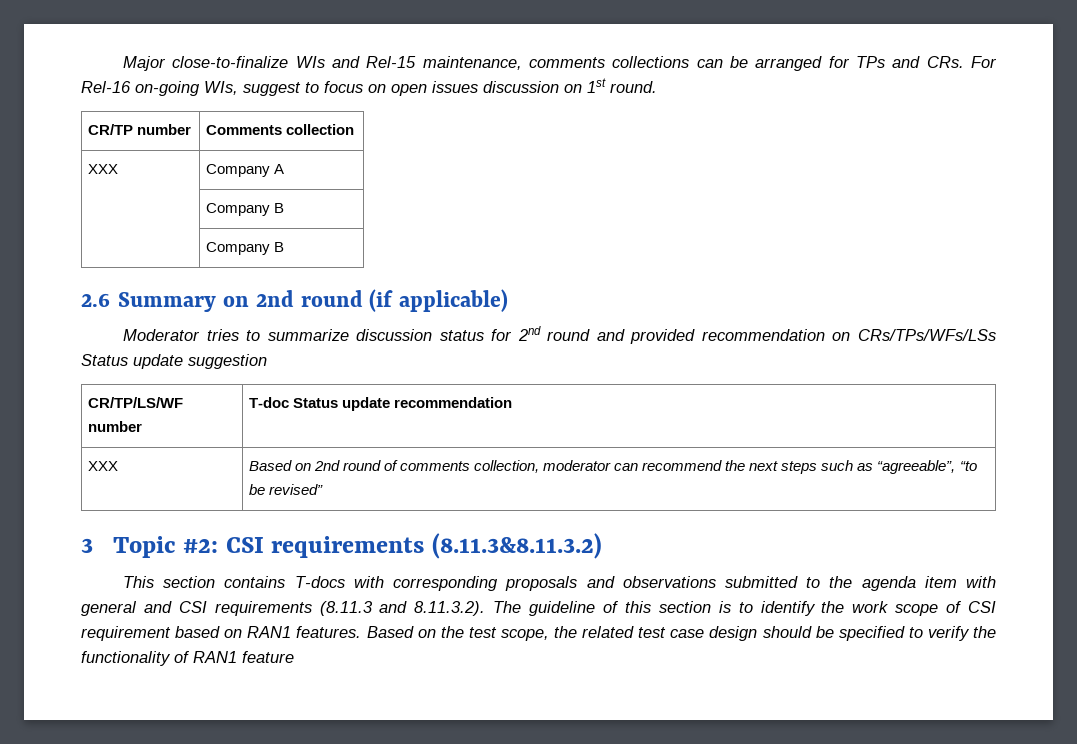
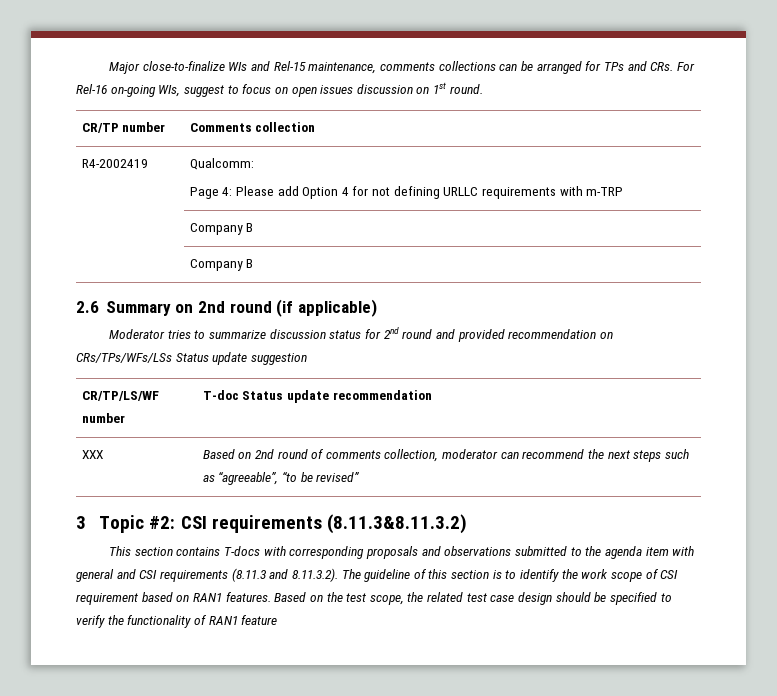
[87,164,118,174] [205,164,284,177] XXX | Company A -> [81,159,148,168] [189,158,254,170] [189,186,624,199] R4-2002419 | Qualcomm: // Page 4: Please add Option 4 for not defining URLLC requirements with m-TRP

